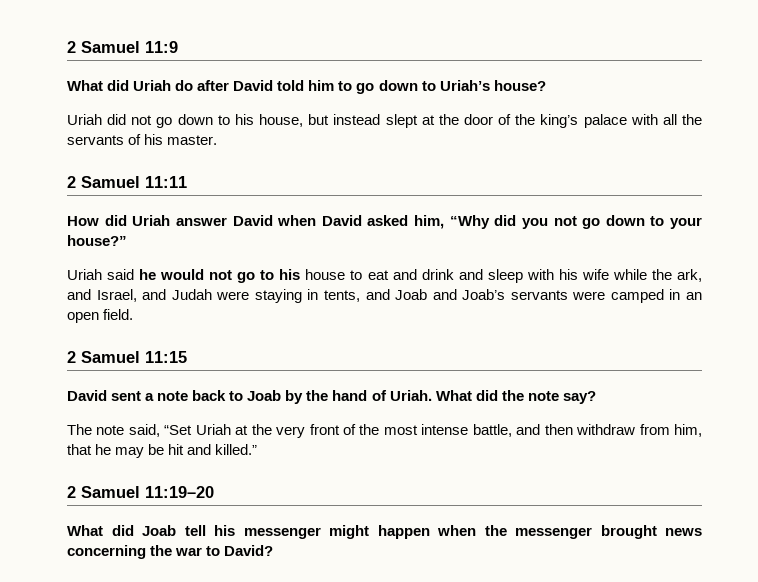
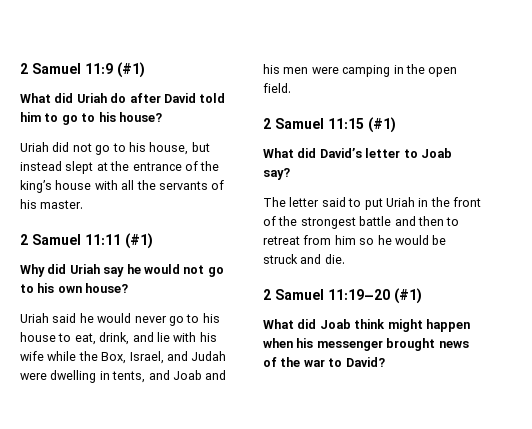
(178, 47) none -> [117,62,145,78] (#1)
[378,80,490,91] down to Uriah’s -> [81,112,116,122] to his
[177,114,213,125] down -> (111, 150) none
[463,114,493,125] door -> [132,162,182,171] entrance
[583,114,627,128] palace -> [55,180,92,190] house
[67,215,702,229] [67,235,127,246] [67,269,135,280] // How did Uriah answer David when David asked him, “Why did you not go down to your house?” // Uriah said -> [125,233,153,249] [20,264,125,277] (#1) // Why did Uriah say
[305,269,523,283] house to eat and drink and sleep -> [57,283,129,293] [20,313,220,326] [20,332,170,345] own house? // Uriah said he would never go to his house to eat, drink, and lie
[677,269,702,282] [67,289,91,300] ark, and -> [101,352,127,364] Box,
[254,289,302,303] staying -> [50,370,97,383] dwelling
[462,289,702,303] Joab’s servants were camped in an -> [263,64,425,77] his men were camping in the
[67,390,596,404] [67,424,703,438] [67,444,258,458] // David sent a note back to Joab by the hand of Uriah. What did the note say? // The note said, “Set Uriah at the very front of the most intense battle, and then withdraw from him, that he may be hit and killed.” -> [368,117,396,133] [263,148,452,158] [263,168,290,180] [263,197,481,210] [263,216,460,229] [263,235,447,245] [263,254,345,264] (#1) // What did David’s letter to Joab say? // The letter said to put Uriah in the front of the strongest battle and then to retreat from him so he would be struck and die.
(214, 492) none -> [394,288,422,304] (#1)
[184,525,321,539] tell his messenger -> [354,319,386,329] think
[484,525,507,536] the -> [296,338,314,348] his
[67,545,146,559] concerning -> [263,357,277,367] of

